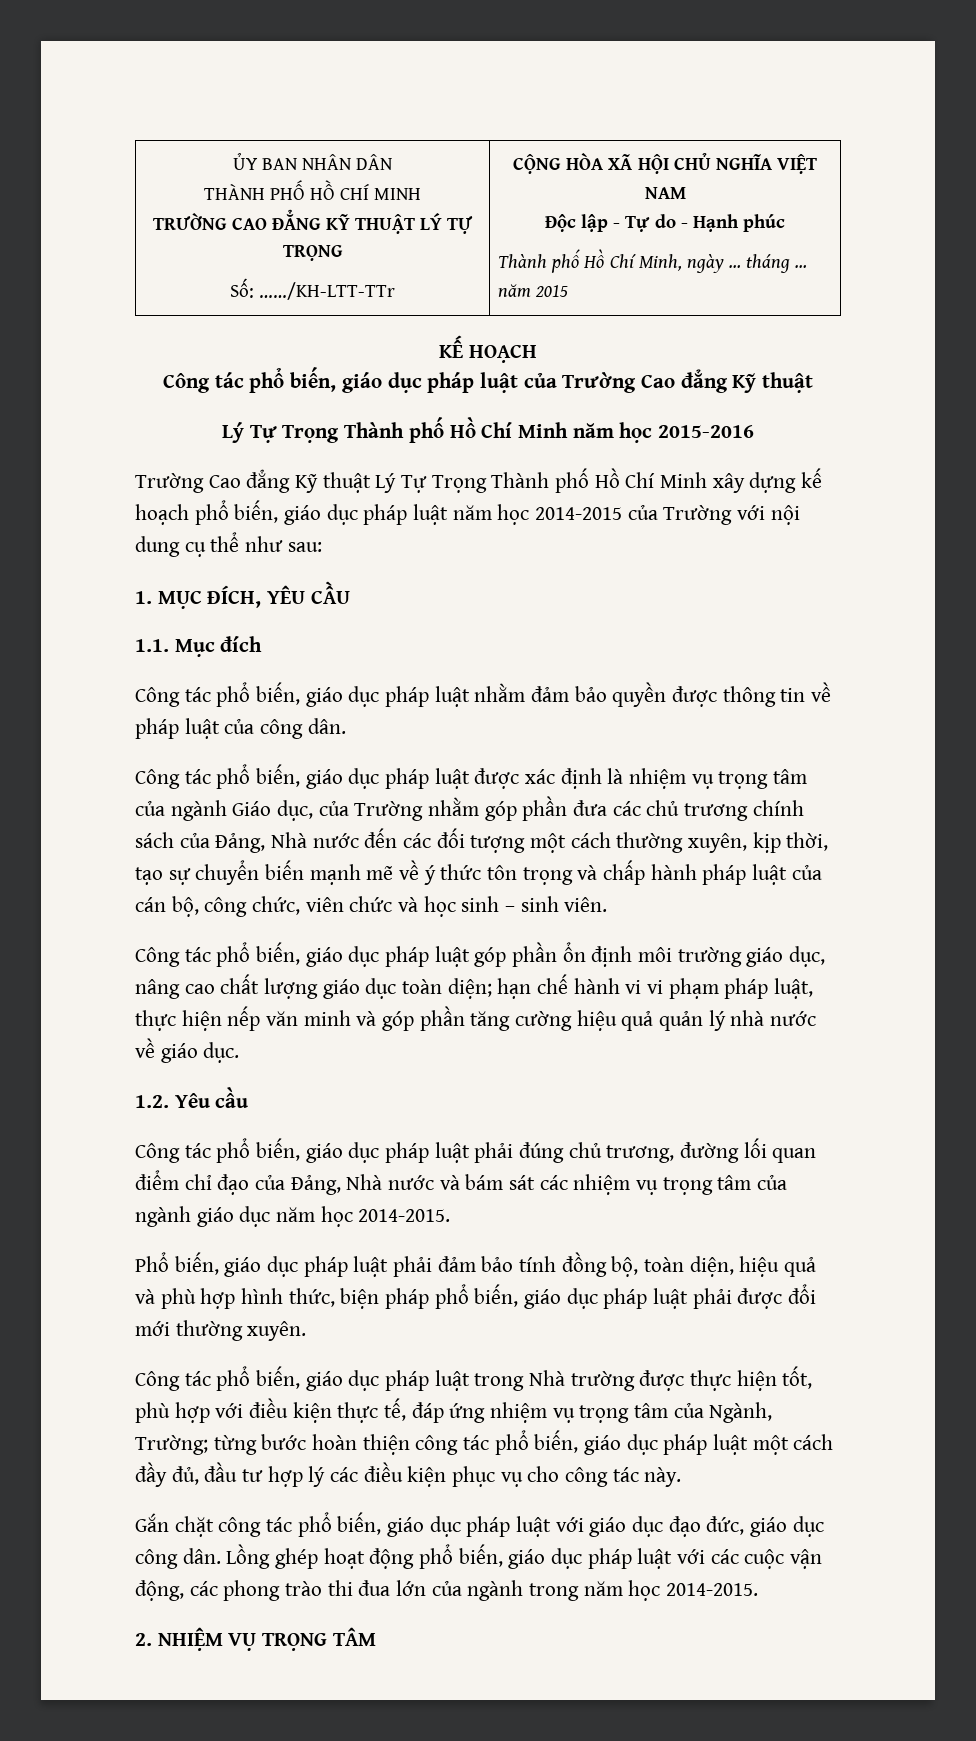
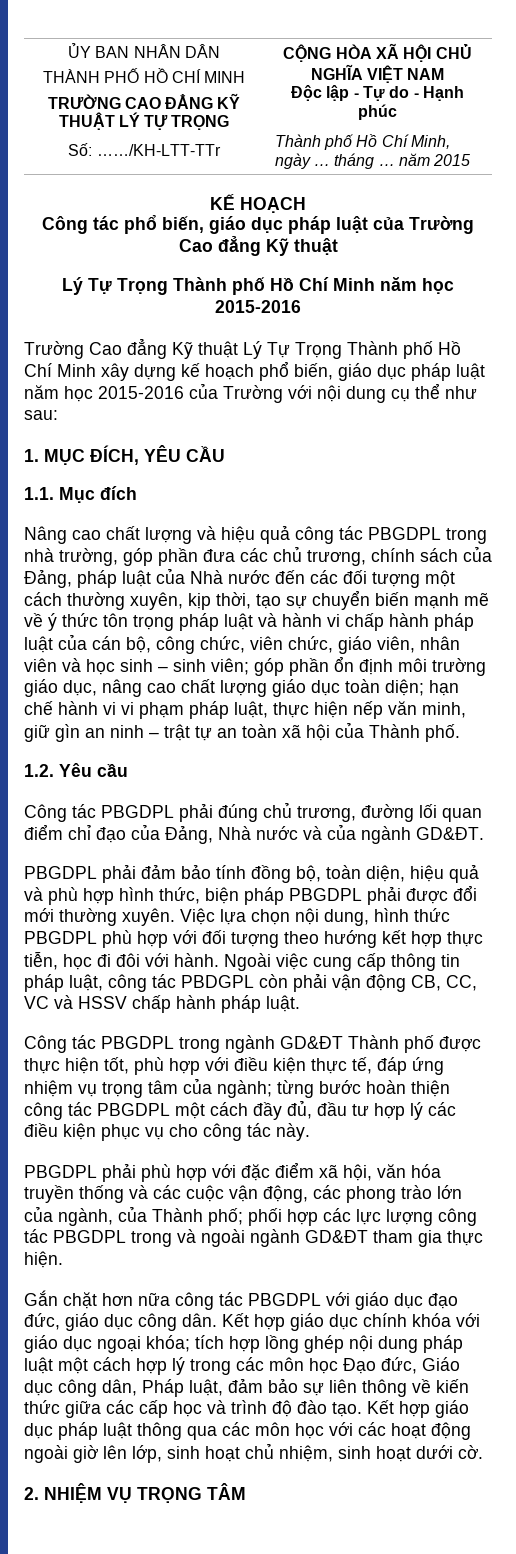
[535,507,623,520] 2014-2015 -> [98,386,184,399] 2015-2016
[135,682,832,707] [135,718,346,739] [135,764,808,789] [135,797,480,821] Công tác phổ biến, giáo dục pháp luật nhằm đảm bảo quyền được thông tin về pháp luật của công dân. // Công tác phổ biến, giáo dục pháp luật được xác định là nhiệm vụ trọng tâm của ngành Giáo dục, của Trường nhằm -> [24,525,487,544] [24,548,118,566] Nâng cao chất lượng và hiệu quả công tác PBGDPL trong nhà trường,
[684,803,749,821] trương -> [307,550,366,566] trương,
(266, 843) none -> [77,568,185,588] pháp luật của
[577,865,598,880] và -> [179,613,340,631] pháp luật và hành vi
[349,896,393,912] chức -> [288,636,460,654] [24,658,57,672] chức, giáo viên, nhân viên
[564,897,608,912] [135,942,470,967] viên. // Công tác phổ biến, giáo dục pháp luật -> [211,658,249,675] viên;
[303,1006,817,1031] [135,1038,240,1063] minh và góp phần tăng cường hiệu quả quản lý nhà nước về giáo dục. -> [422,702,466,718] [24,722,460,742] minh, giữ gìn an ninh – trật tự an toàn xã hội của Thành phố.
[216,1138,470,1163] phổ biến, giáo dục pháp luật -> [101,805,174,818] PBGDPL
[465,1174,788,1195] [135,1206,451,1227] [135,1252,389,1277] bám sát các nhiệm vụ trọng tâm của ngành giáo dục năm học 2014-2015. // Phổ biến, giáo dục pháp luật -> [327,824,484,844] [24,866,97,879] của ngành GD&ĐT. // PBGDPL
[434,1284,689,1309] phổ biến, giáo dục pháp luật -> [289,888,362,901] PBGDPL
[135,1366,635,1391] // Công tác phổ biến, giáo dục pháp luật trong Nhà trường -> [180,908,450,926] [24,930,483,948] [24,951,460,971] [24,973,477,992] [24,995,300,1013] [24,1035,434,1053] Việc lựa chọn nội dung, hình thức PBGDPL phù hợp với đối tượng theo hướng kết hợp thực tiễn, học đi đôi với hành. Ngoài việc cung cấp thông tin pháp luật, công tác PBDGPL còn phải vận động CB, CC, VC và HSSV chấp hành pháp luật. // Công tác PBGDPL trong ngành GD&ĐT Thành phố
[709,1402,773,1423] [135,1435,208,1455] Ngành, Trường; -> [217,1080,272,1098] ngành;
[494,1430,749,1455] phổ biến, giáo dục pháp luật -> [97,1103,170,1116] PBGDPL
[135,1512,552,1537] Gắn chặt công tác phổ biến, giáo dục pháp luật -> [24,1162,441,1182] [24,1185,462,1203] [24,1206,477,1226] [24,1229,483,1247] [24,1251,63,1268] [24,1290,321,1310] PBGDPL phải phù hợp với đặc điểm xã hội, văn hóa truyền thống và các cuộc vận động, các phong trào lớn của ngành, của Thành phố; phối hợp các lực lượng công tác PBGDPL trong và ngoài ngành GD&ĐT tham gia thực hiện. // Gắn chặt hơn nữa công tác PBGDPL
[226,1544,823,1569] [135,1580,759,1601] Lồng ghép hoạt động phổ biến, giáo dục pháp luật với các cuộc vận động, các phong trào thi đua lớn của ngành trong năm học 2014-2015. -> [222,1313,480,1331] [24,1335,463,1353] [24,1357,460,1375] [24,1378,469,1397] [24,1400,469,1418] [24,1422,471,1440] [24,1443,483,1463] Kết hợp giáo dục chính khóa với giáo dục ngoại khóa; tích hợp lồng ghép nội dung pháp luật một cách hợp lý trong các môn học Đạo đức, Giáo dục công dân, Pháp luật, đảm bảo sự liên thông về kiến thức giữa các cấp học và trình độ đào tạo. Kết hợp giáo dục pháp luật thông qua các môn học với các hoạt động ngoài giờ lên lớp, sinh hoạt chủ nhiệm, sinh hoạt dưới cờ.

